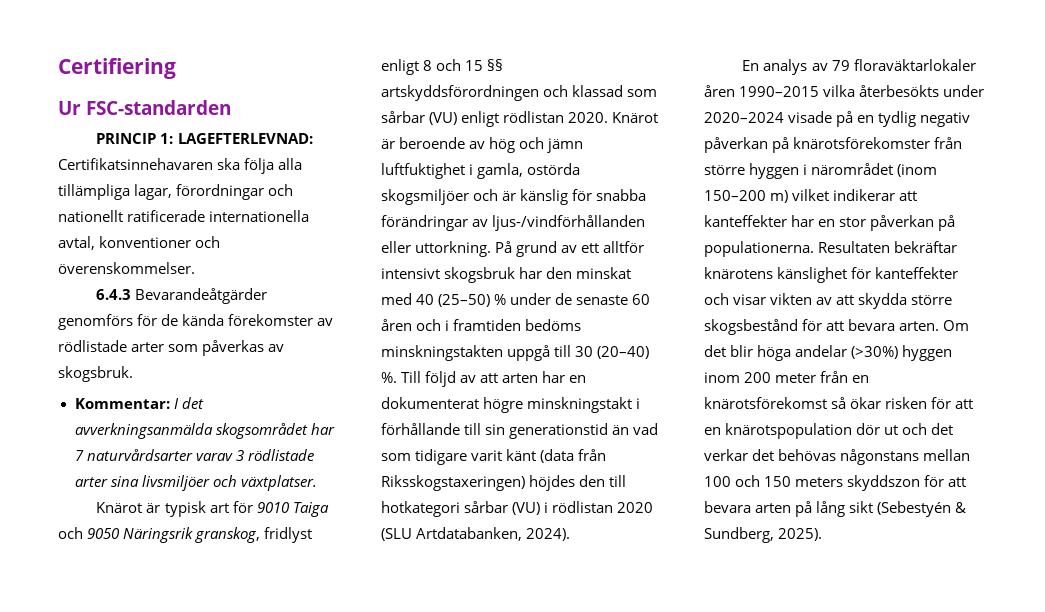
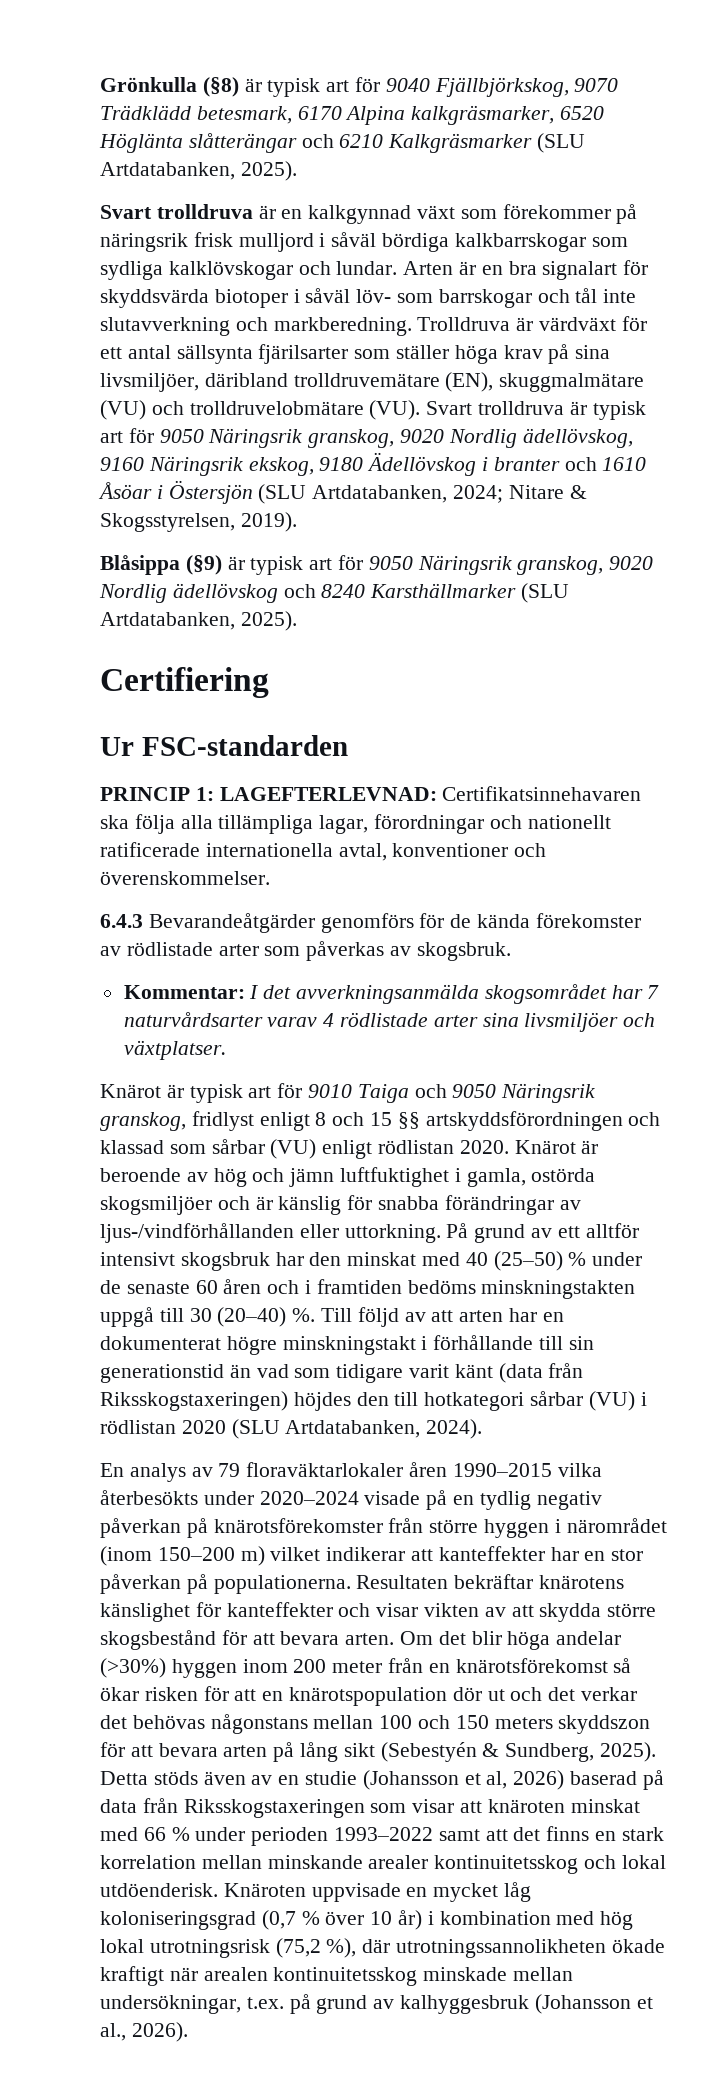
(58, 68) none -> [100,77,619,97] [100,105,605,125] [99,133,586,153] [100,161,297,181] [100,204,638,224] [100,232,628,252] [100,260,649,280] [100,288,637,308] [100,316,647,336] [100,344,611,364] [100,372,645,392] [100,400,646,420] [100,428,633,448] [100,452,647,476] [98,480,587,504] [100,512,297,532] [100,555,654,575] [99,583,570,603] [100,611,297,631] Grönkulla (§8) är typisk art för 9040 Fjällbjörkskog, 9070 Trädklädd betesmark, 6170 Alpina kalkgräsmarker, 6520 Höglänta slåtterängar och 6210 Kalkgräsmarker (SLU Artdatabanken, 2025). // Svart trolldruva är en kalkgynnad växt som förekommer på näringsrik frisk mulljord i såväl bördiga kalkbarrskogar som sydliga kalklövskogar och lundar. Arten är en bra signalart för skyddsvärda biotoper i såväl löv- som barrskogar och tål inte slutavverkning och markberedning. Trolldruva är värdväxt för ett antal sällsynta fjärilsarter som ställer höga krav på sina livsmiljöer, däribland trolldruvemätare (EN), skuggmalmätare (VU) och trolldruvelobmätare (VU). Svart trolldruva är typisk art för 9050 Näringsrik granskog, 9020 Nordlig ädellövskog, 9160 Näringsrik ekskog, 9180 Ädellövskog i branter och 1610 Åsöar i Östersjön (SLU Artdatabanken, 2024; Nitare & Skogsstyrelsen, 2019). // Blåsippa (§9) är typisk art för 9050 Näringsrik granskog, 9020 Nordlig ädellövskog och 8240 Karsthällmarker (SLU Artdatabanken, 2025). //
[235,450,244,461] 3 -> [323,1013,335,1027] 4
(823, 534) none -> [100,1770,664,1790] [100,1798,640,1818] [100,1826,664,1846] [100,1855,666,1874] [100,1882,532,1902] [100,1910,634,1930] [100,1938,665,1958] [100,1966,574,1986] [100,1994,653,2014] [100,2022,188,2042] Detta stöds även av en studie (Johansson et al, 2026) baserad på data från Riksskogstaxeringen som visar att knäroten minskat med 66 % under perioden 1993–2022 samt att det finns en stark korrelation mellan minskande arealer kontinuitetsskog och lokal utdöenderisk. Knäroten uppvisade en mycket låg koloniseringsgrad (0,7 % över 10 år) i kombination med hög lokal utrotningsrisk (75,2 %), där utrotningssannolikheten ökade kraftigt när arealen kontinuitetsskog minskade mellan undersökningar, t.ex. på grund av kalhyggesbruk (Johansson et al., 2026).

